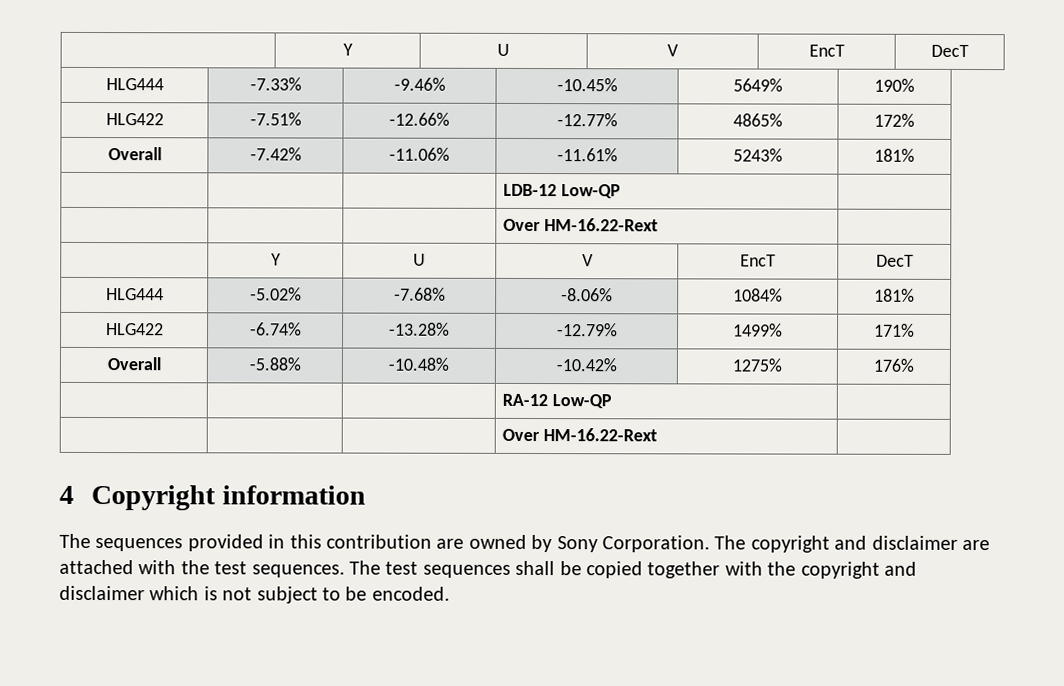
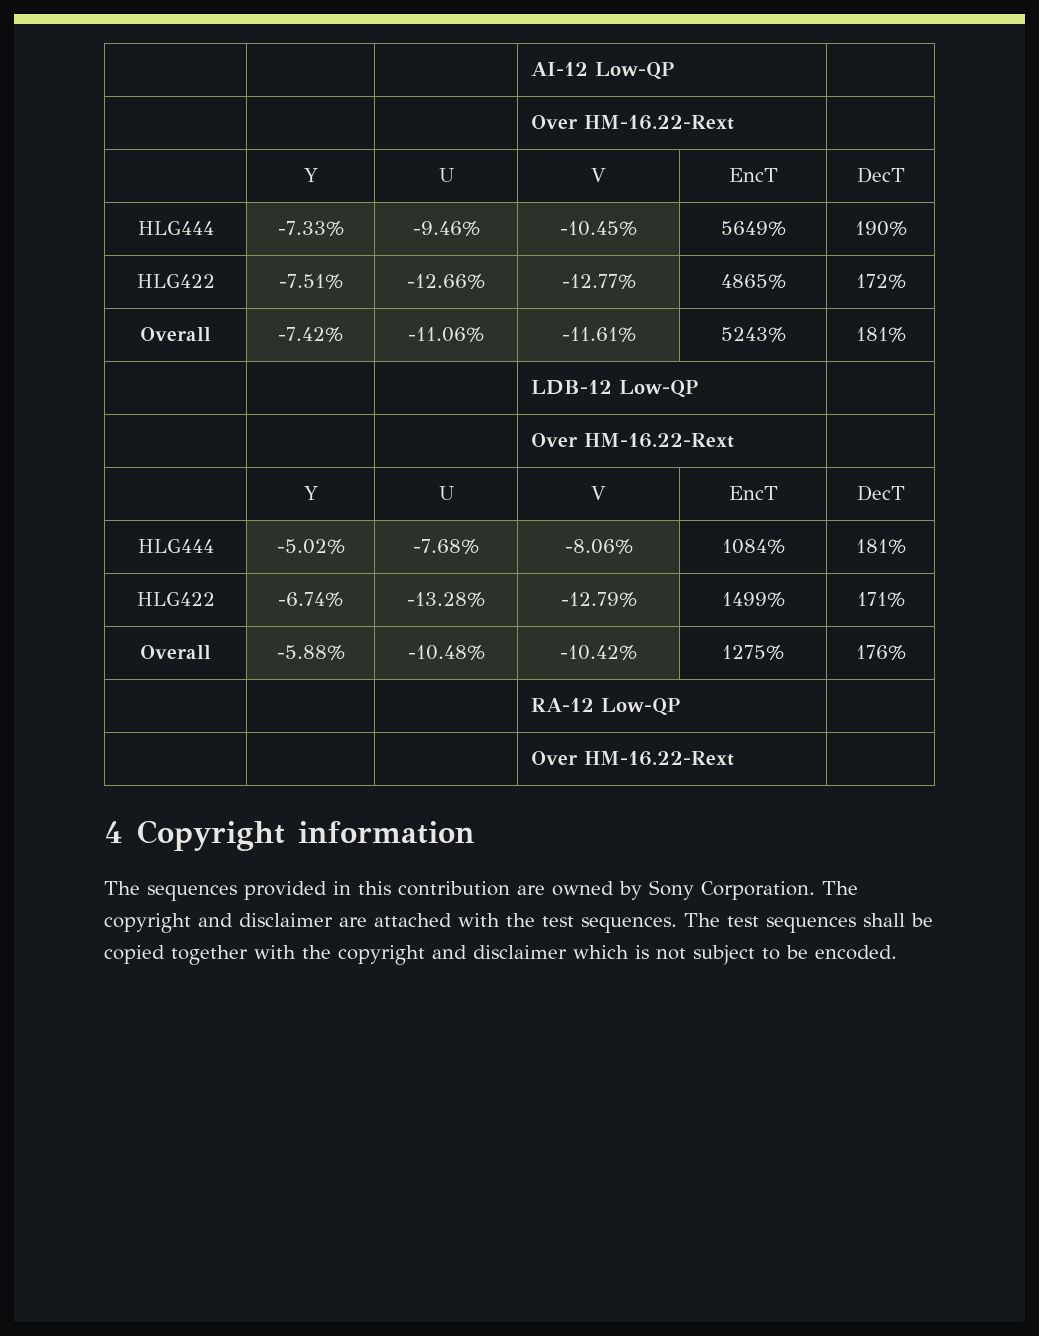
(342, 49) | -> [530,62,674,80] [530,115,734,130] | | | AI-12 Low-QP | // | | | Over HM-16.22-Rext | // |

